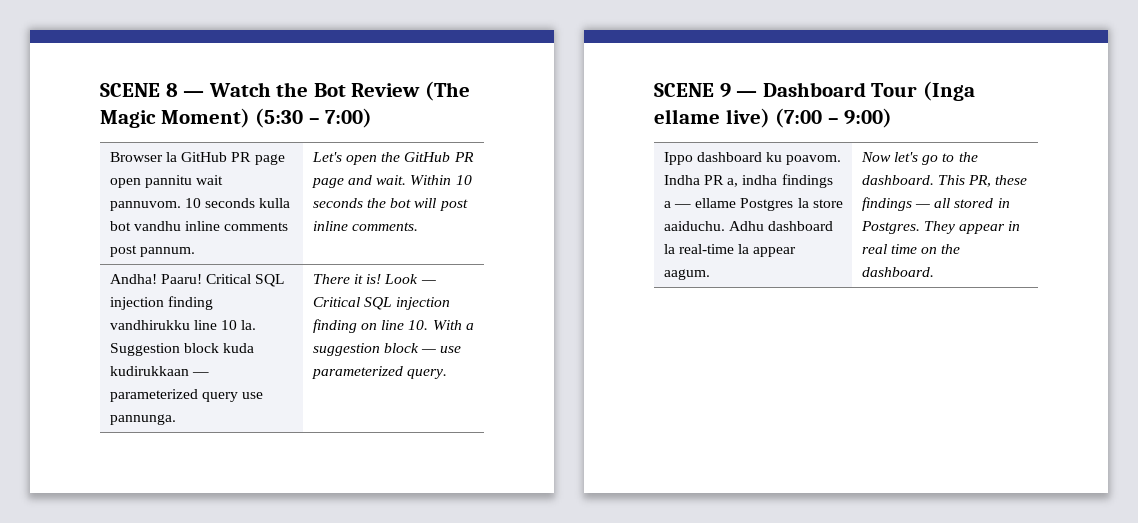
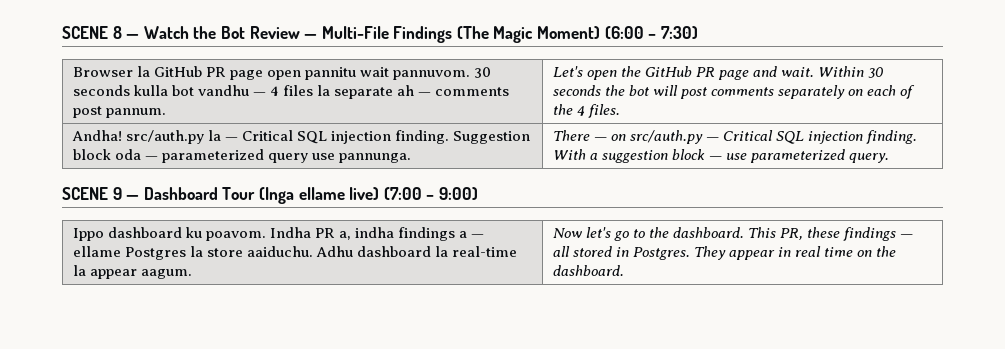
[424,81,470,101] [100,108,373,128] (The Magic Moment) (5:30 – 7:00) -> [304,26,698,43] — Multi-File Findings (The Magic Moment) (6:00 – 7:30)
[185,198,202,208] 10 -> [474,67,492,78] 30
[185,221,221,231] inline -> [253,85,432,99] — 4 files la separate ah —
[455,175,472,185] 10 -> [868,67,884,78] 30
[312,221,419,231] [109,274,285,287] [109,296,214,310] [109,320,257,330] [109,343,255,356] [109,366,189,376] inline comments. // Andha! Paaru! Critical SQL injection finding vandhirukku line 10 la. Suggestion block kuda kudirukkaan -> [711,85,916,99] [552,104,620,118] [71,130,531,144] [72,149,141,160] comments separately on each of the 4 files. // Andha! src/auth.py la — Critical SQL injection finding. Suggestion block oda
[354,274,436,284] [312,297,451,310] [312,319,429,333] it is! Look — Critical SQL injection finding on line 10. -> [593,130,918,144] — on src/auth.py — Critical SQL injection finding.

